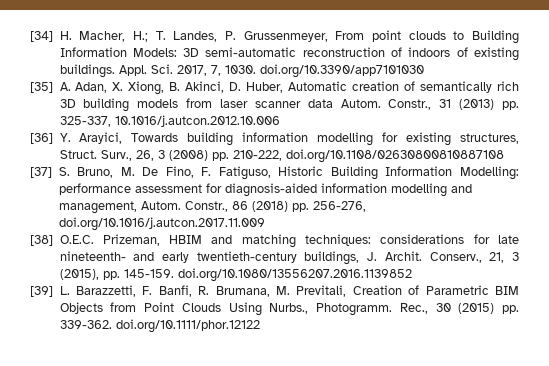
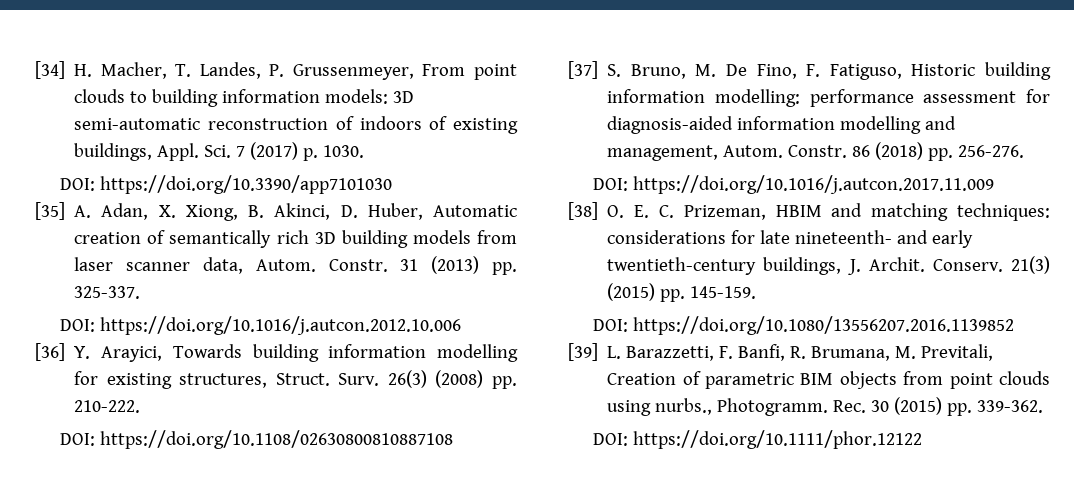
[132,31,148,42] H.; -> (167, 70) none
[472,30,519,44] [59,47,177,57] Building Information Models: -> [152,89,389,107] building information models:
[59,64,115,78] buildings. -> [74,143,153,161] buildings,
[176,65,221,76] 2017, 7, -> [236,142,319,161] 7 (2017) p.
[259,64,424,78] doi.org/10.3390/app7101030 -> [60,175,393,194] // DOI: https://doi.org/10.3390/app7101030
[307,99,520,110] [59,115,280,127] data Autom. Constr., 31 (2013) pp. 325-337, 10.1016/j.autcon.2012.10.006 -> [202,256,517,275] [74,286,141,299] [60,316,462,335] data, Autom. Constr. 31 (2013) pp. 325-337. // DOI: https://doi.org/10.1016/j.autcon.2012.10.006
[100,149,504,163] Surv., 26, 3 (2008) pp. 210-222, doi.org/10.1108/02630800810887108 -> [338,370,517,389] [74,400,141,413] [60,430,454,449] Surv. 26(3) (2008) pp. 210-222. // DOI: https://doi.org/10.1108/02630800810887108
[330,166,519,180] Building Information Modelling: -> [985,62,1051,80] [607,89,800,107] building information modelling:
[184,201,228,212] Constr., -> [788,145,848,158] Constr.
[312,201,366,212] [58,217,265,231] [30,235,94,246] 256-276, doi.org/10.1016/j.autcon.2017.11.009 // [38] O.E.C. -> [958,145,1025,158] [593,175,995,194] [568,202,674,220] 256-276. // DOI: https://doi.org/10.1016/j.autcon.2017.11.009 // [38] O. E. C.
[429,252,519,263] [59,269,99,280] Conserv., 21, 3 (2015), -> [932,256,1050,274] [607,283,656,301] Conserv. 21(3) (2015)
[177,268,412,282] doi.org/10.1080/13556207.2016.1139852 -> [593,316,1015,335] // DOI: https://doi.org/10.1080/13556207.2016.1139852
[425,285,520,295] [59,302,428,316] Parametric BIM Objects from Point Clouds Using Nurbs., Photogramm. Rec., -> [705,371,1050,389] [607,398,867,416] parametric BIM objects from point clouds using nurbs., Photogramm. Rec.
[115,319,260,333] doi.org/10.1111/phor.12122 -> [593,430,923,449] // DOI: https://doi.org/10.1111/phor.12122

